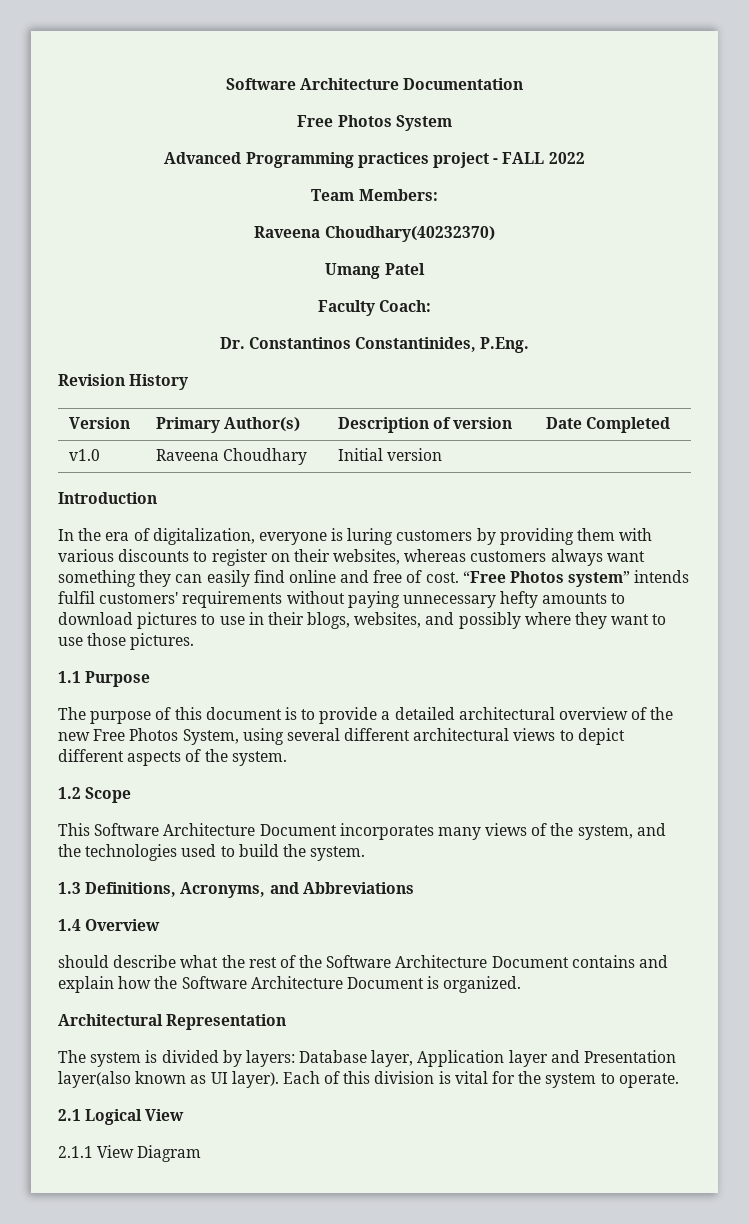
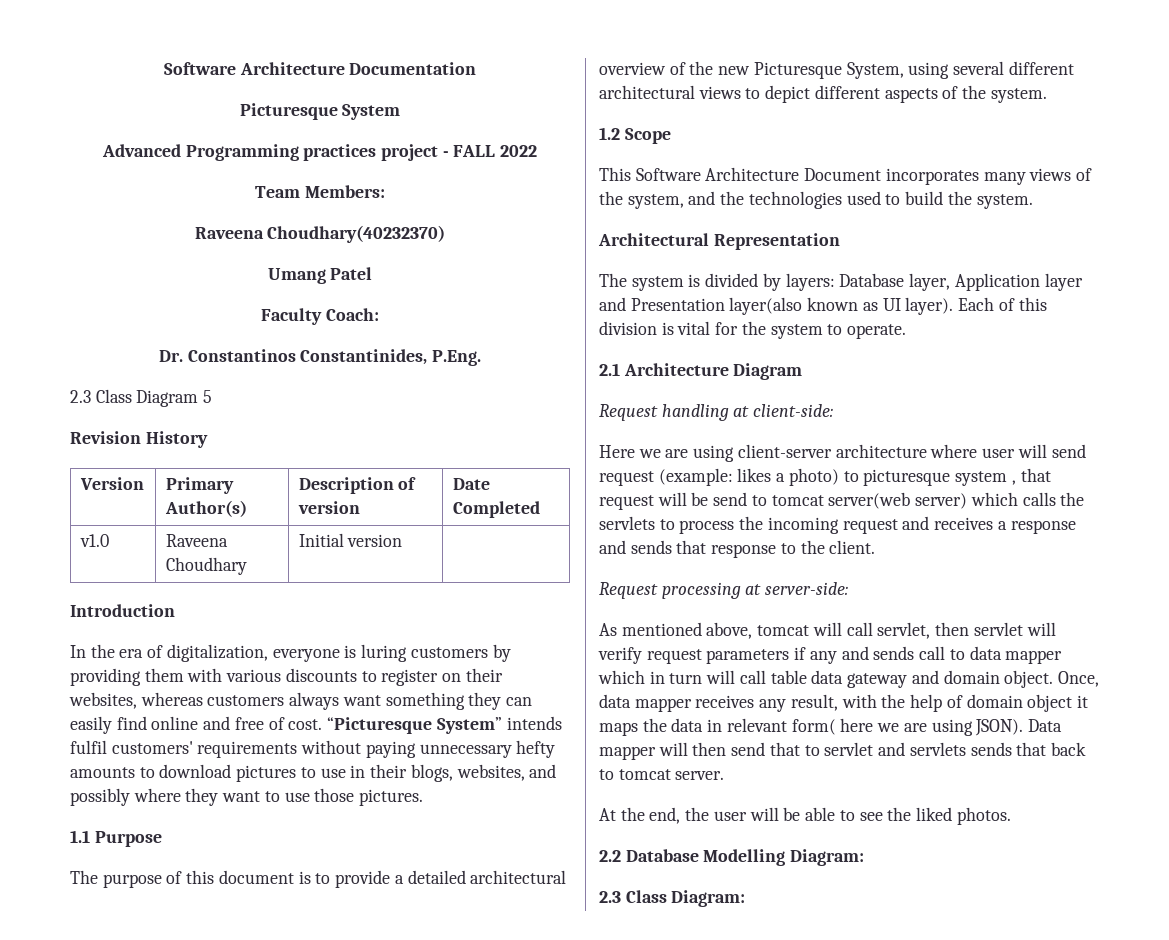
[297,115,392,127] Free Photos -> [239,103,338,120] Picturesque
(530, 345) none -> [70,389,213,407] // 2.3 Class Diagram 5
[462,571,631,587] “Free Photos system” -> [327,717,502,734] “Picturesque System”
[93,728,179,741] Free Photos -> [753,62,842,79] Picturesque
[58,882,414,898] [58,919,161,931] [58,955,669,968] [58,976,522,993] // 1.3 Definitions, Acronyms, and Abbreviations // 1.4 Overview // should describe what the rest of the Software Architecture Document contains and explain how the Software Architecture Document is organized. -> (1033, 201) none
[85,1109,185,1125] [58,1145,202,1162] Logical View // 2.1.1 View Diagram -> [623,363,803,380] [599,404,834,421] [599,444,1086,462] [599,468,1051,486] [599,492,1085,510] [599,516,1076,534] [599,540,876,558] [599,582,849,599] [599,622,1056,639] [598,646,1063,664] [598,670,1099,688] [599,694,1088,712] [599,718,1062,736] [599,742,1086,760] [599,769,725,780] [599,807,1011,825] [599,849,865,866] [599,890,746,907] Architecture Diagram // Request handling at client-side: // Here we are using client-server architecture where user will send request (example: likes a photo) to picturesque system , that request will be send to tomcat server(web server) which calls the servlets to process the incoming request and receives a response and sends that response to the client. // Request processing at server-side: // As mentioned above, tomcat will call servlet, then servlet will verify request parameters if any and sends call to data mapper which in turn will call table data gateway and domain object. Once, data mapper receives any result, with the help of domain object it maps the data in relevant form( here we are using JSON). Data mapper will then send that to servlet and servlets sends that back to tomcat server. // At the end, the user will be able to see the liked photos. // 2.2 Database Modelling Diagram: // 2.3 Class Diagram:

